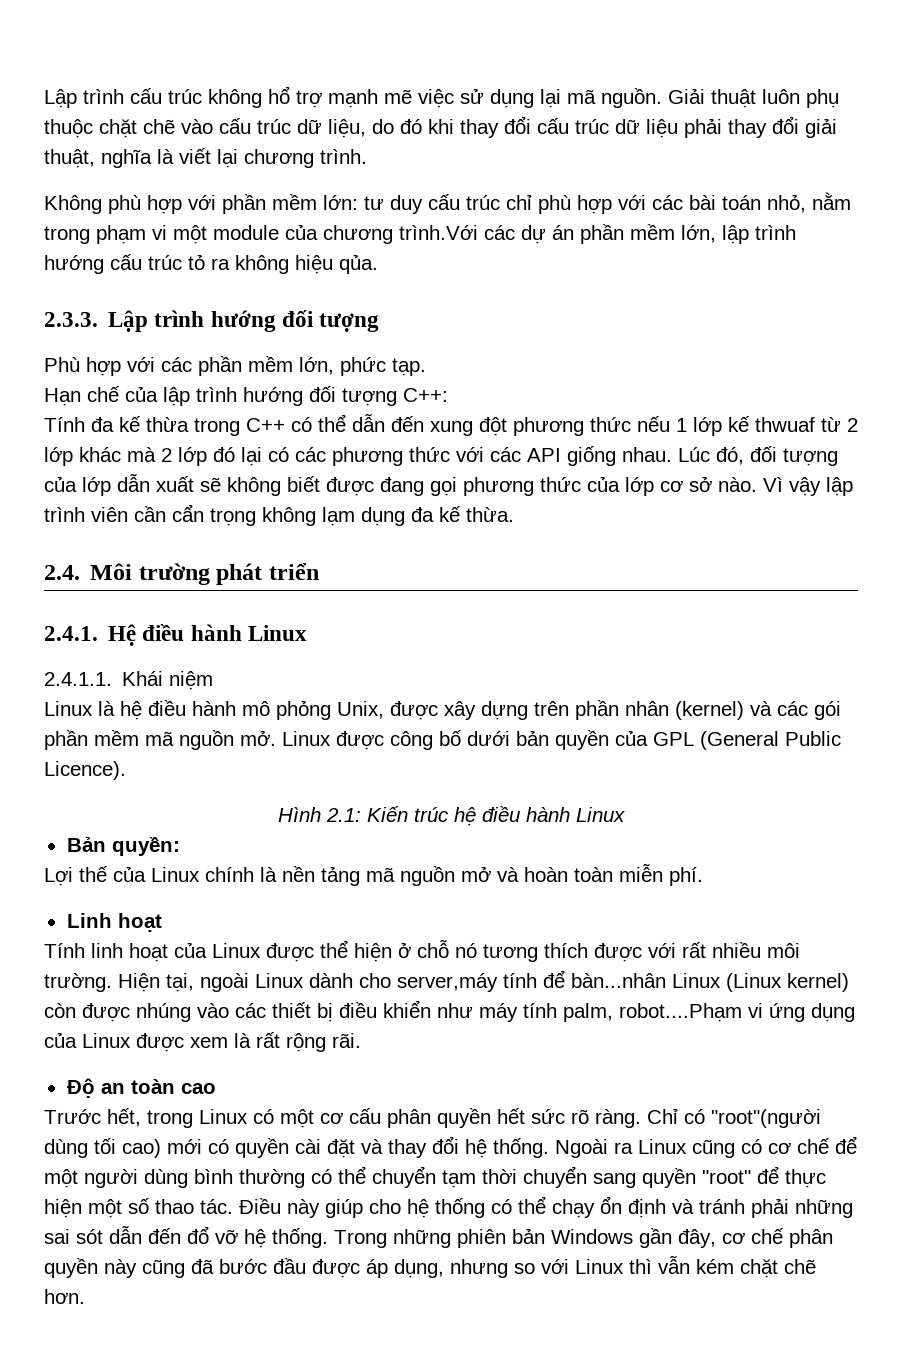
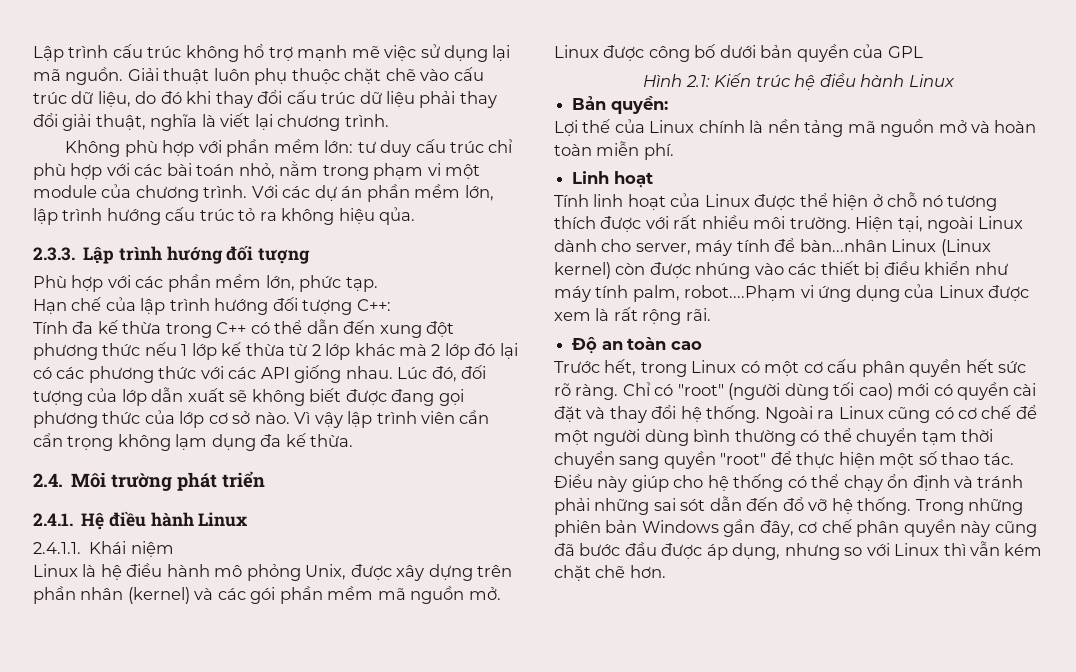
[399,225,478,240] trình.Với -> [203,185,278,198] trình. Với
[755,417,815,432] thwuaf -> [245,343,285,356] thừa
[700,731,841,750] [44,761,126,780] (General Public Licence). -> (923, 52) none
[397,973,498,992] server,máy -> [635,239,733,256] server, máy
[711,1109,821,1128] "root"(người -> [677,383,781,400] "root" (người

